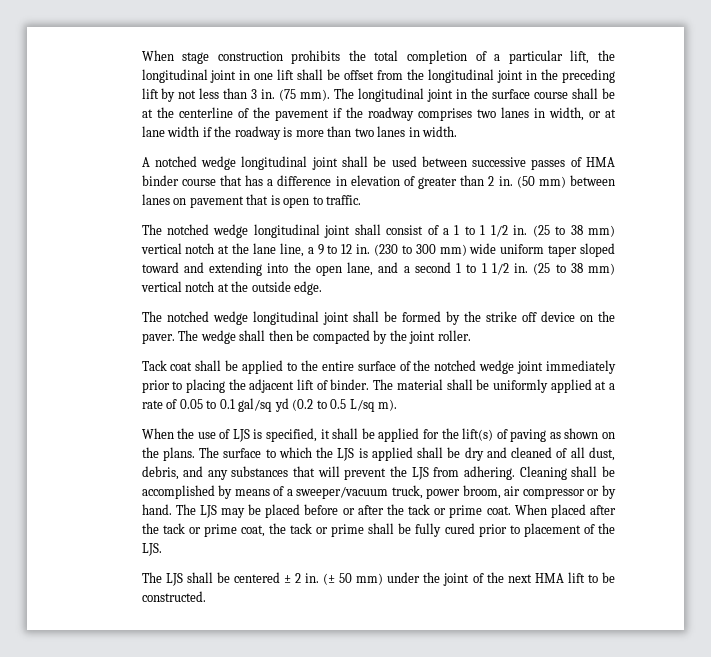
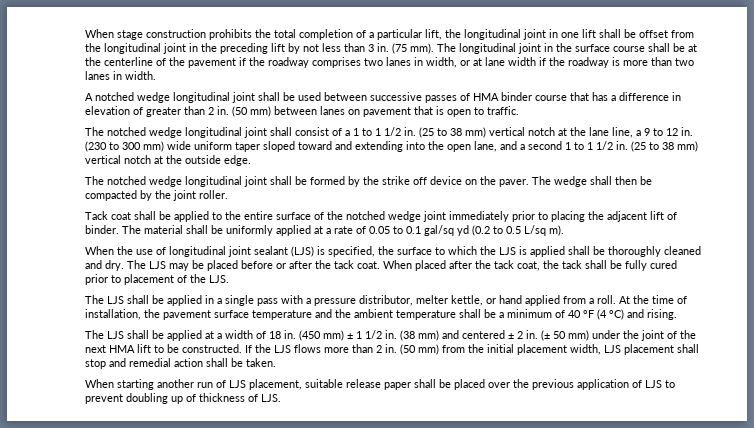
[232,428,615,442] [141,447,220,461] LJS is specified, it shall be applied for the lift(s) of paving as shown on the plans. The -> [169,246,395,257] longitudinal joint sealant (LJS) is specified, the
[464,447,615,461] [141,466,615,480] [141,485,617,499] [141,504,172,515] dry and cleaned of all dust, debris, and any substances that will prevent the LJS from adhering. Cleaning shall be accomplished by means of a sweeper/vacuum truck, power broom, air compressor or by hand. -> [608,246,702,257] [85,260,125,271] thoroughly cleaned and dry.
[434,505,483,518] or prime -> (355, 264) none
[188,524,237,537] or prime -> (515, 264) none
[316,524,365,537] or prime -> (583, 264) none
(230, 577) none -> [167,295,688,306] [85,309,678,320] [85,330,460,341] applied in a single pass with a pressure distributor, melter kettle, or hand applied from a roll. At the time of installation, the pavement surface temperature and the ambient temperature shall be a minimum of 40 °F (4 °C) and rising. // The LJS shall be applied at a width of 18 in. (450 mm) ± 1 1/2 in. (38 mm) and
(206, 596) none -> [245,344,700,355] [85,358,277,369] [85,379,676,390] [85,393,282,404] If the LJS flows more than 2 in. (50 mm) from the initial placement width, LJS placement shall stop and remedial action shall be taken. // When starting another run of LJS placement, suitable release paper shall be placed over the previous application of LJS to prevent doubling up of thickness of LJS.

